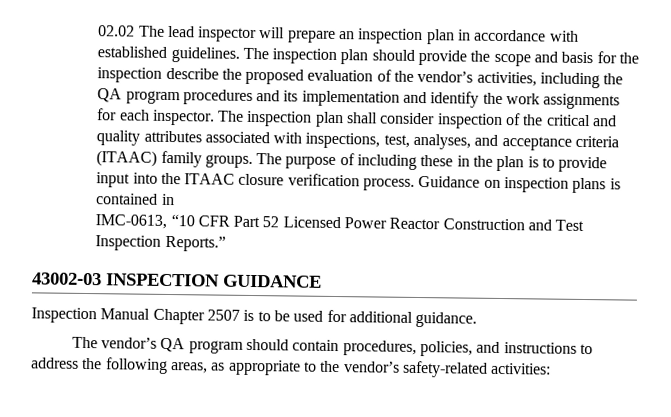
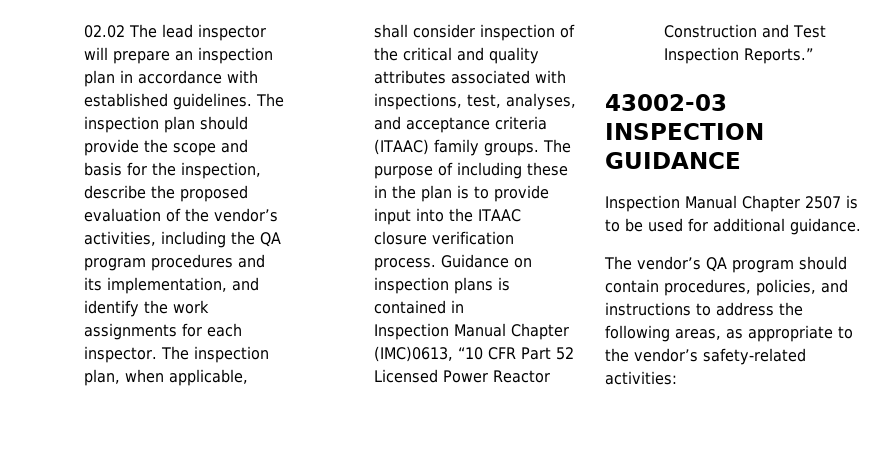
[97,67,163,83] inspection -> [180,162,261,179] inspection,
[301,90,400,107] implementation -> [106,277,227,294] implementation,
[314,111,344,128] plan -> [83,369,248,386] plan, when applicable,
[95,214,168,229] IMC-0613, -> [373,323,569,340] [373,346,453,362] Inspection Manual Chapter (IMC)0613,

